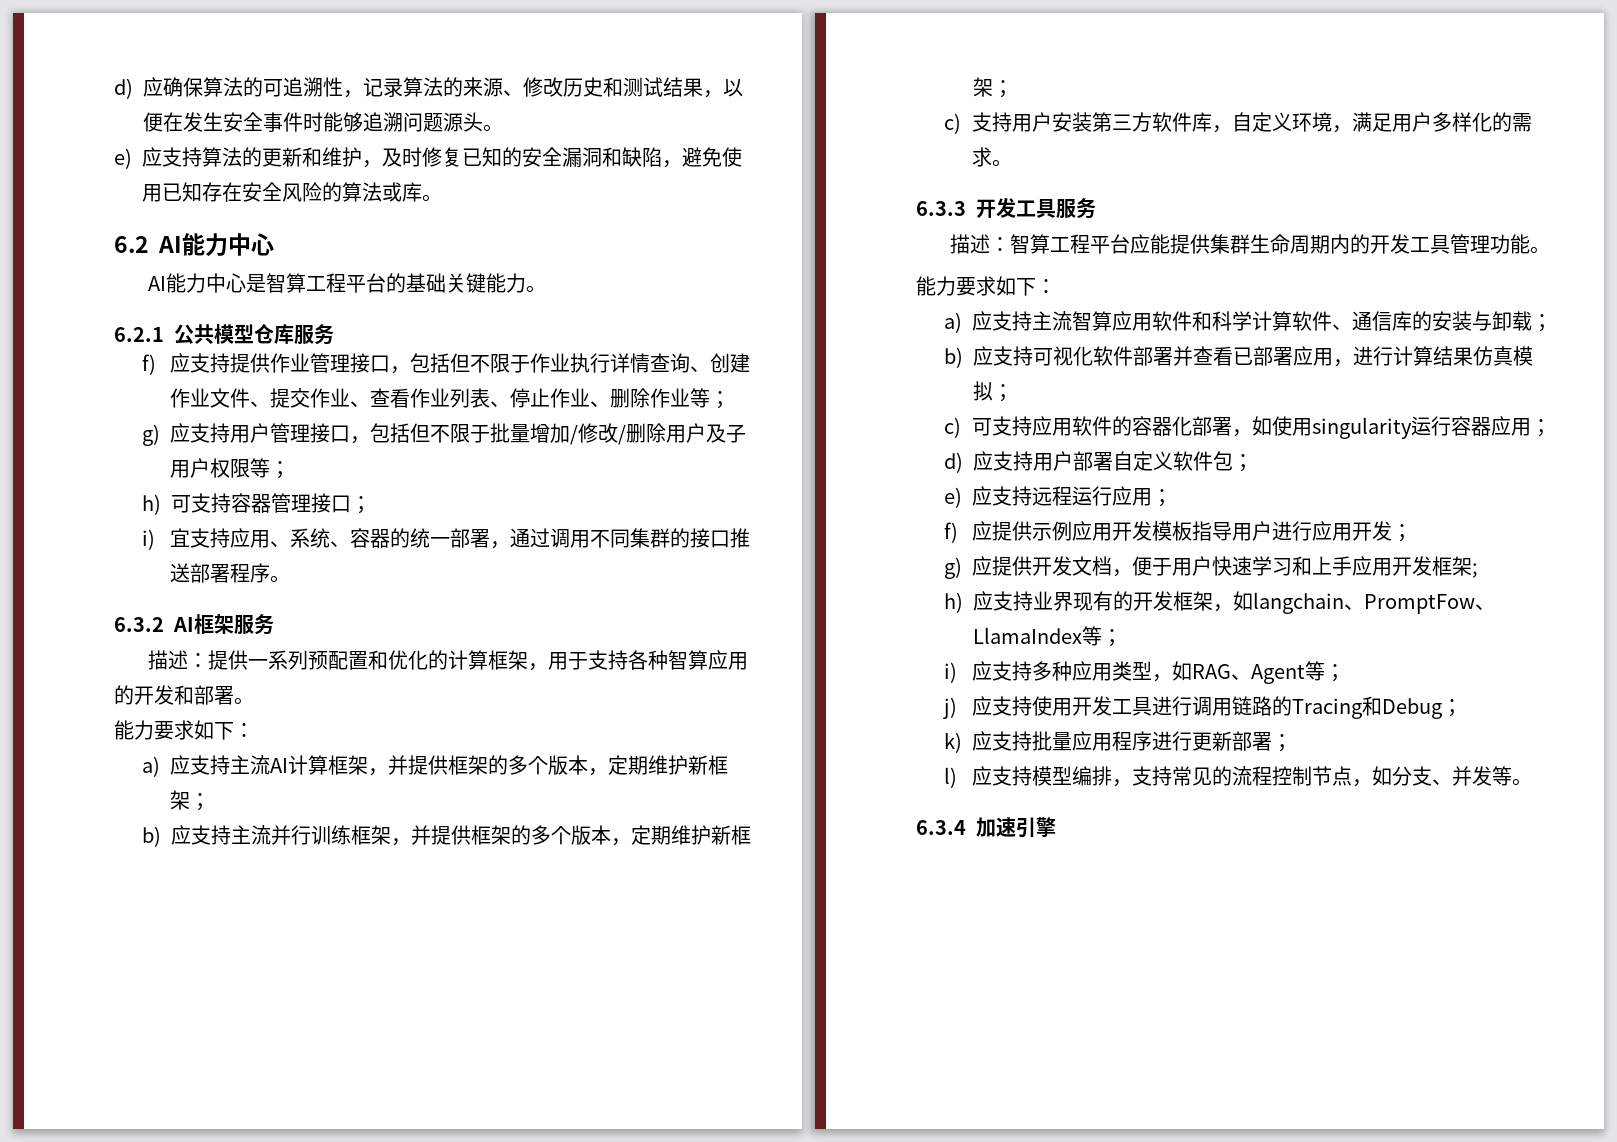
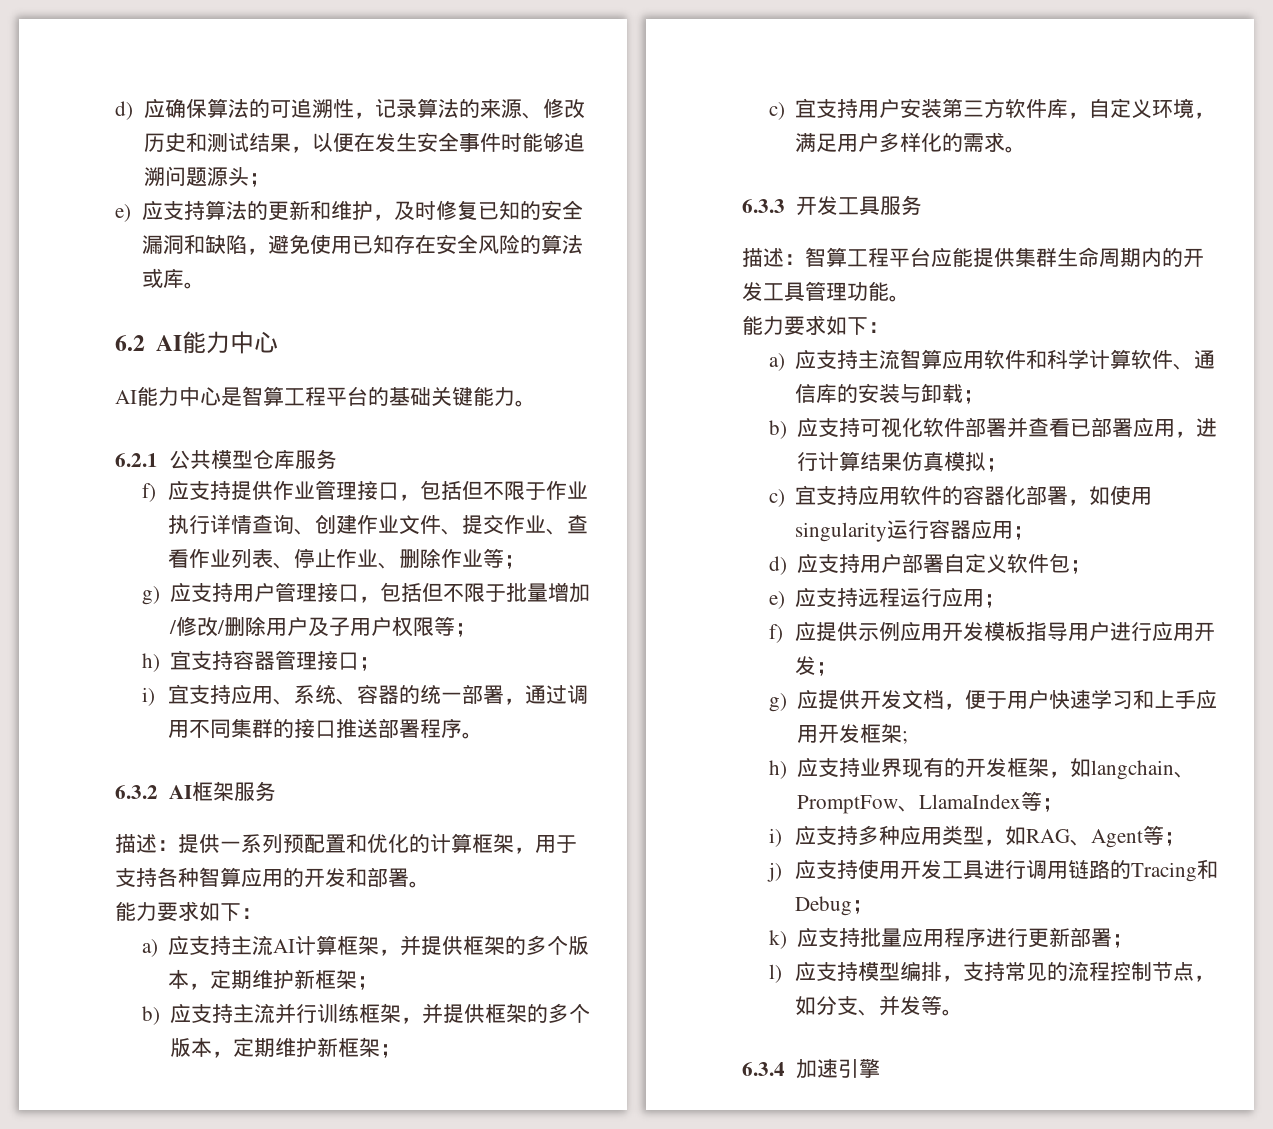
[483,124,503,132] 。 -> [248,173,270,187] ；
[171,495,192,513] 可 -> [170,650,192,670] 宜
(962, 123) none -> [795,98,817,118] 宜
[972,418,993,436] 可 -> [795,485,817,505] 宜

